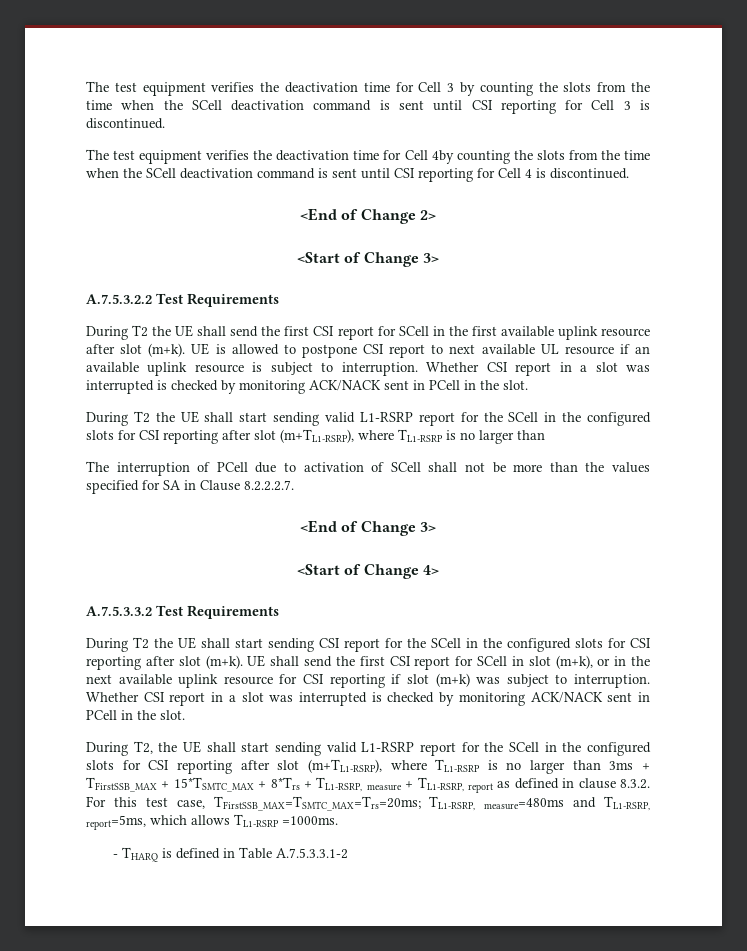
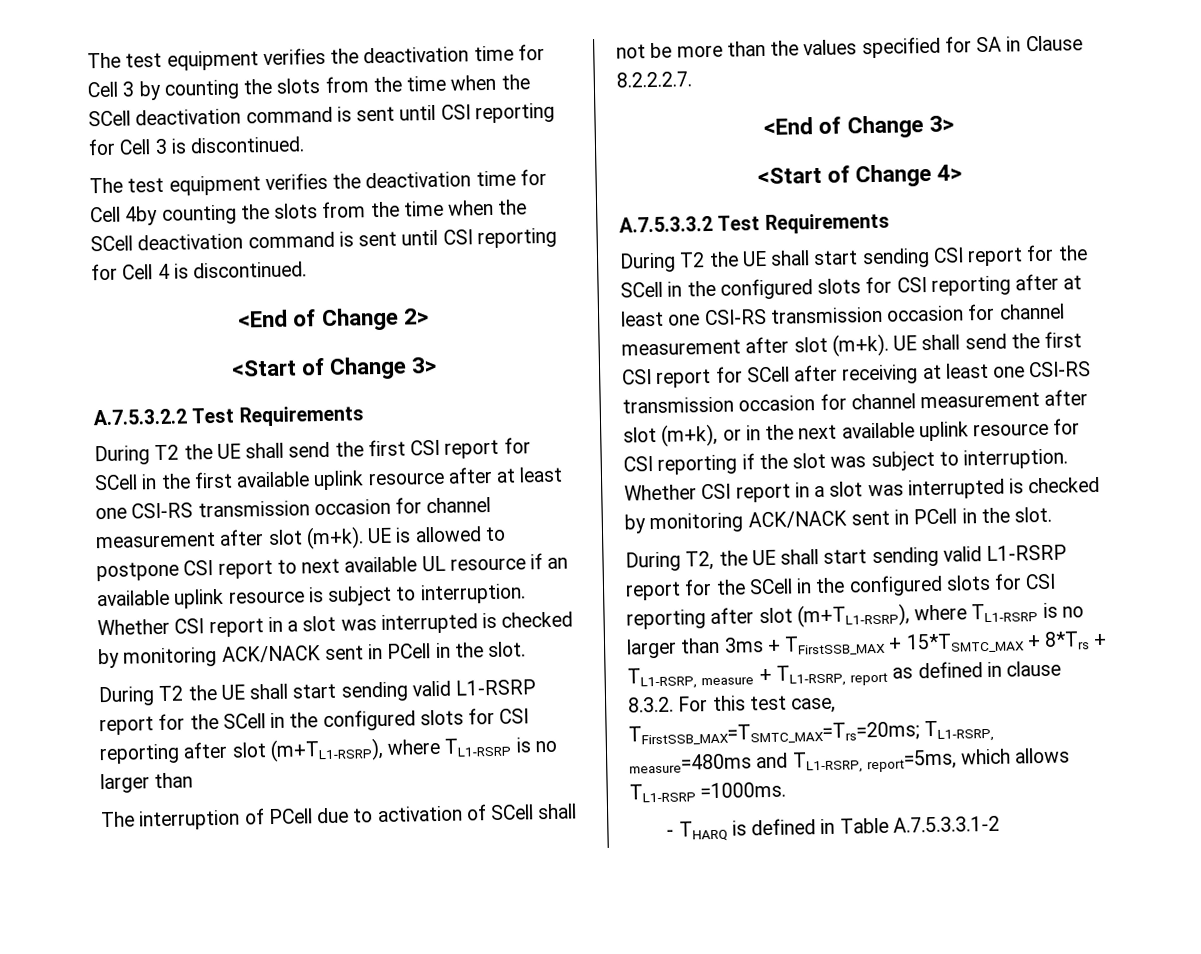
(115, 349) none -> [496,466,564,483] [95,496,492,520] [95,529,265,549] at least one CSI-RS transmission occasion for channel measurement after
(175, 661) none -> [1063,275,1083,290] [621,303,1065,327] [621,336,790,356] at least one CSI-RS transmission occasion for channel measurement after
[511,656,524,666] in -> [794,361,1092,385] [622,389,1089,414] after receiving at least one CSI-RS transmission occasion for channel measurement after
[406,673,470,687] slot (m+k) -> [758,452,827,470] the slot

